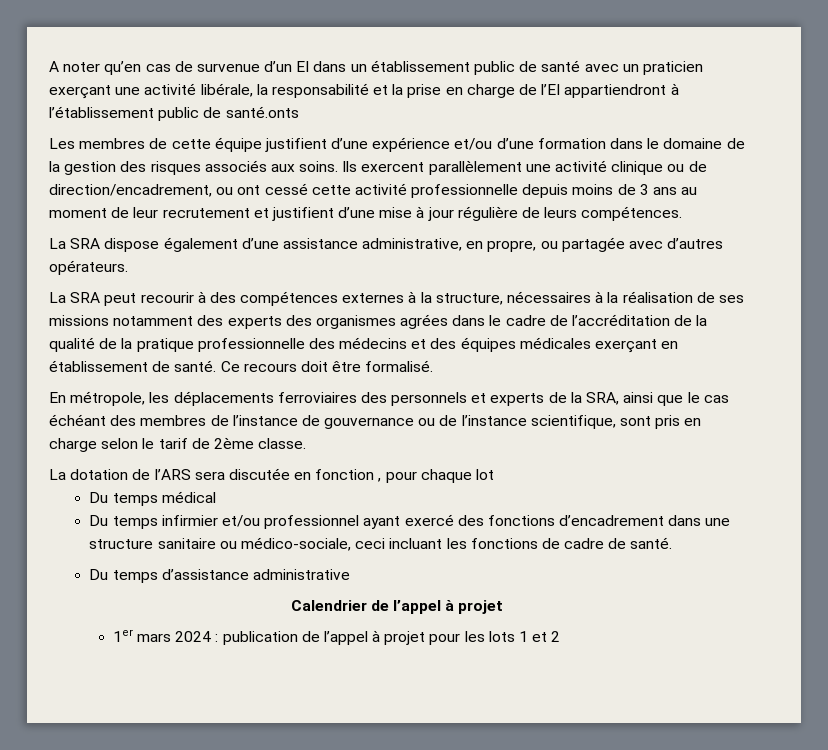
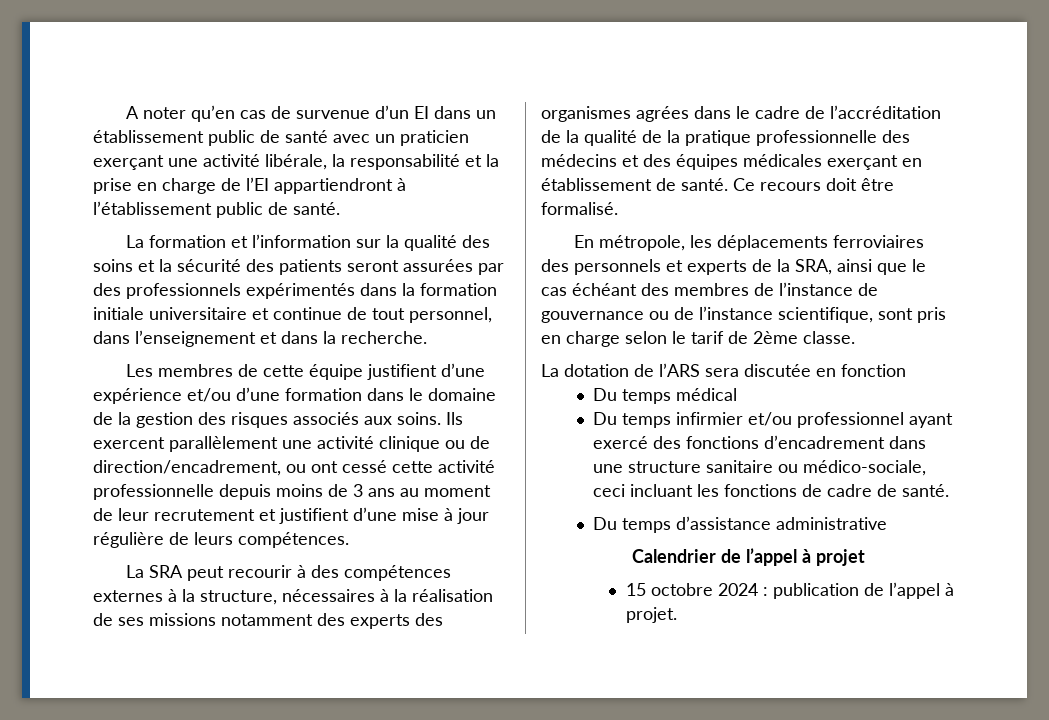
[225,106,299,118] santé.onts -> [293,202,340,215] [126,234,491,251] [93,259,504,275] [93,283,497,299] [93,307,492,323] [93,330,427,347] santé. // La formation et l’information sur la qualité des soins et la sécurité des patients seront assurées par des professionnels expérimentés dans la formation initiale universitaire et continue de tout personnel, dans l’enseignement et dans la recherche.
[49,237,724,252] [49,260,128,275] // La SRA dispose également d’une assistance administrative, en propre, ou partagée avec d’autres opérateurs. -> (349, 540) none
[377,469,495,483] , pour chaque lot -> (906, 370) none
[112,629,171,642] 1er mars -> [625,583,713,596] 15 octobre
[384,631,561,645] projet pour les lots 1 et 2 -> [625,607,677,623] projet.

